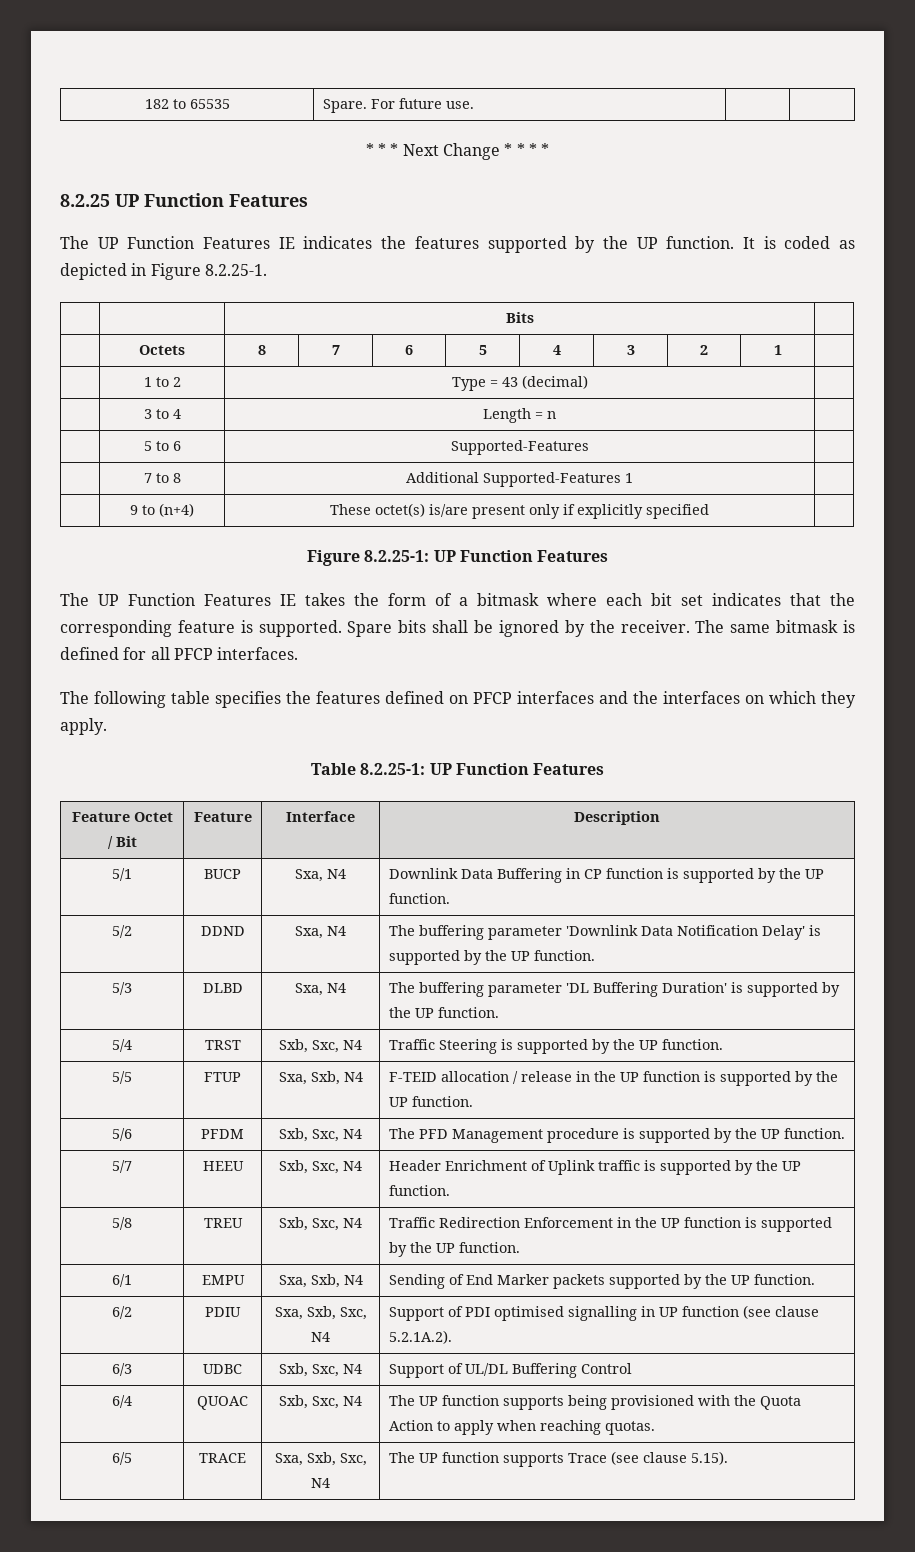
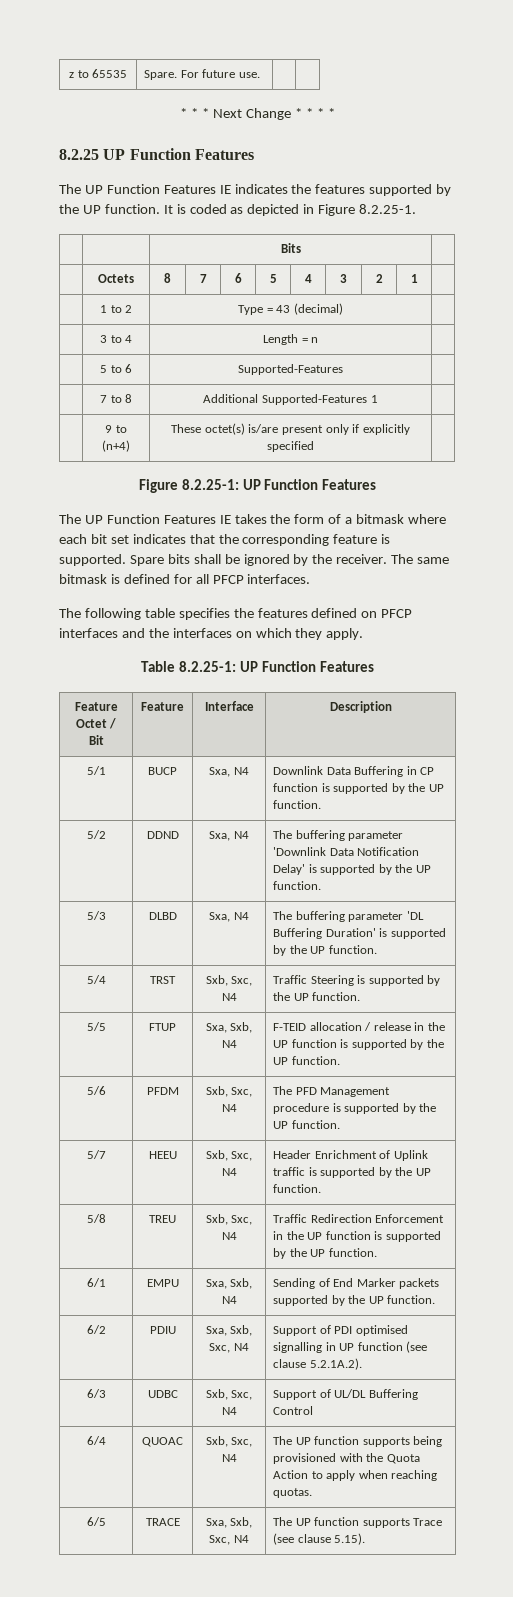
[144,99,169,109] 182 -> [68,72,74,78] z

